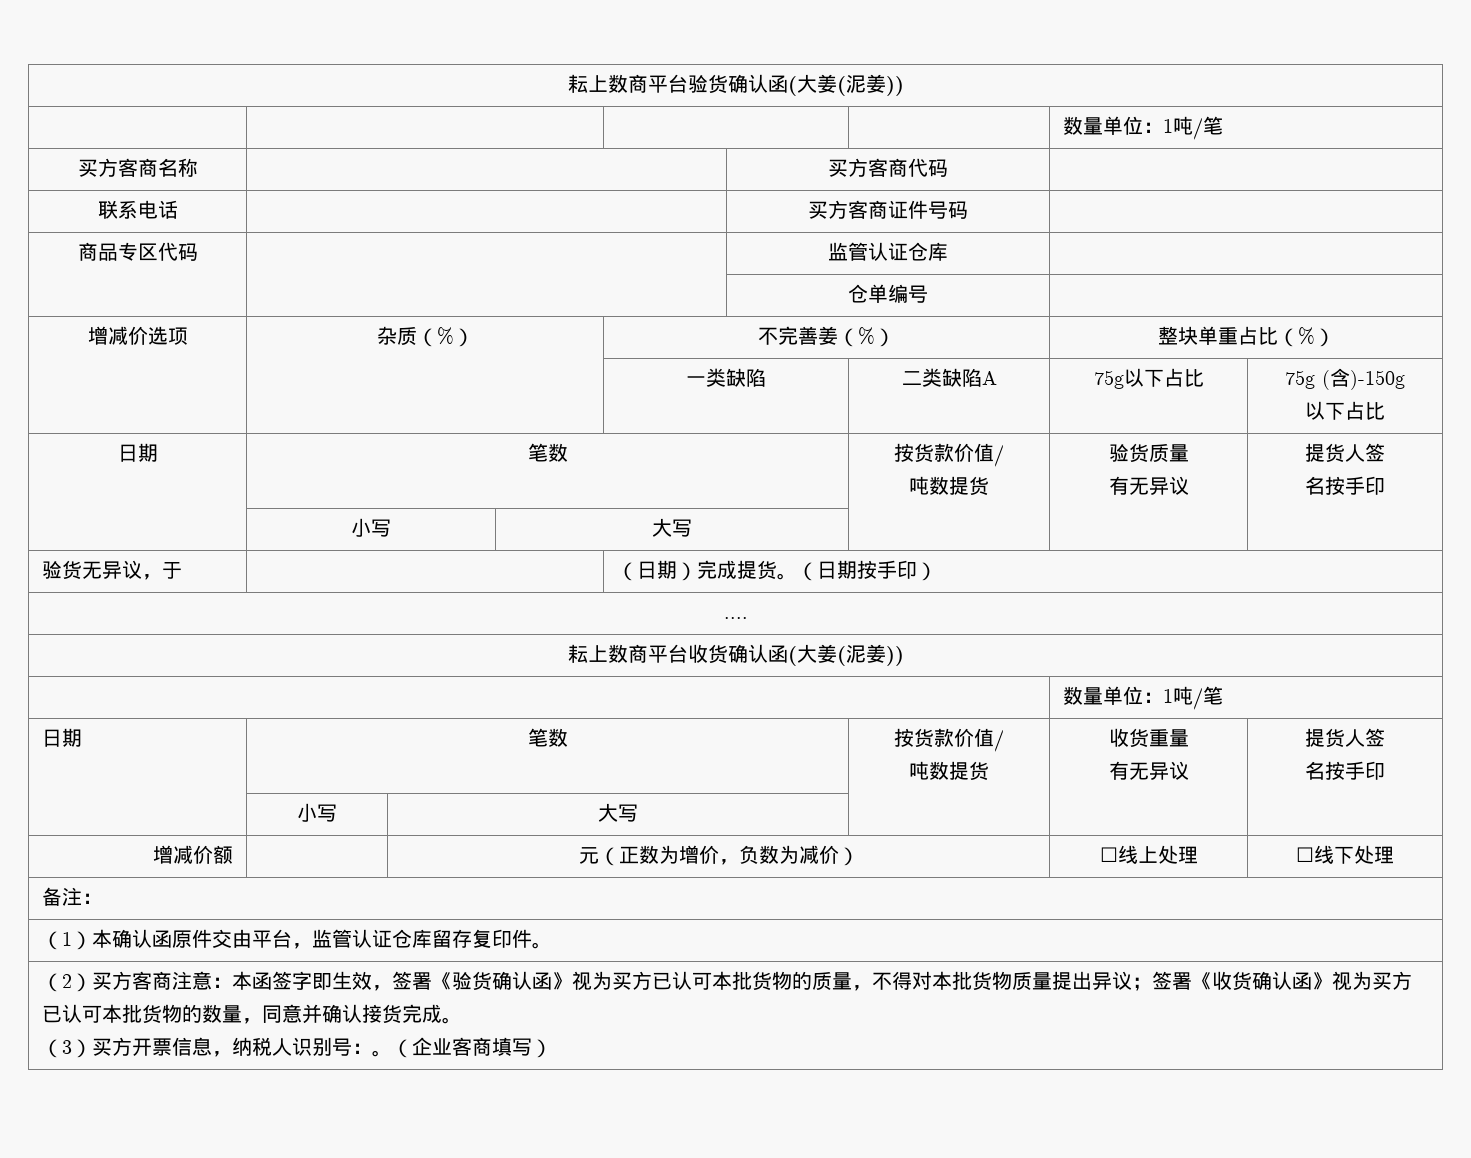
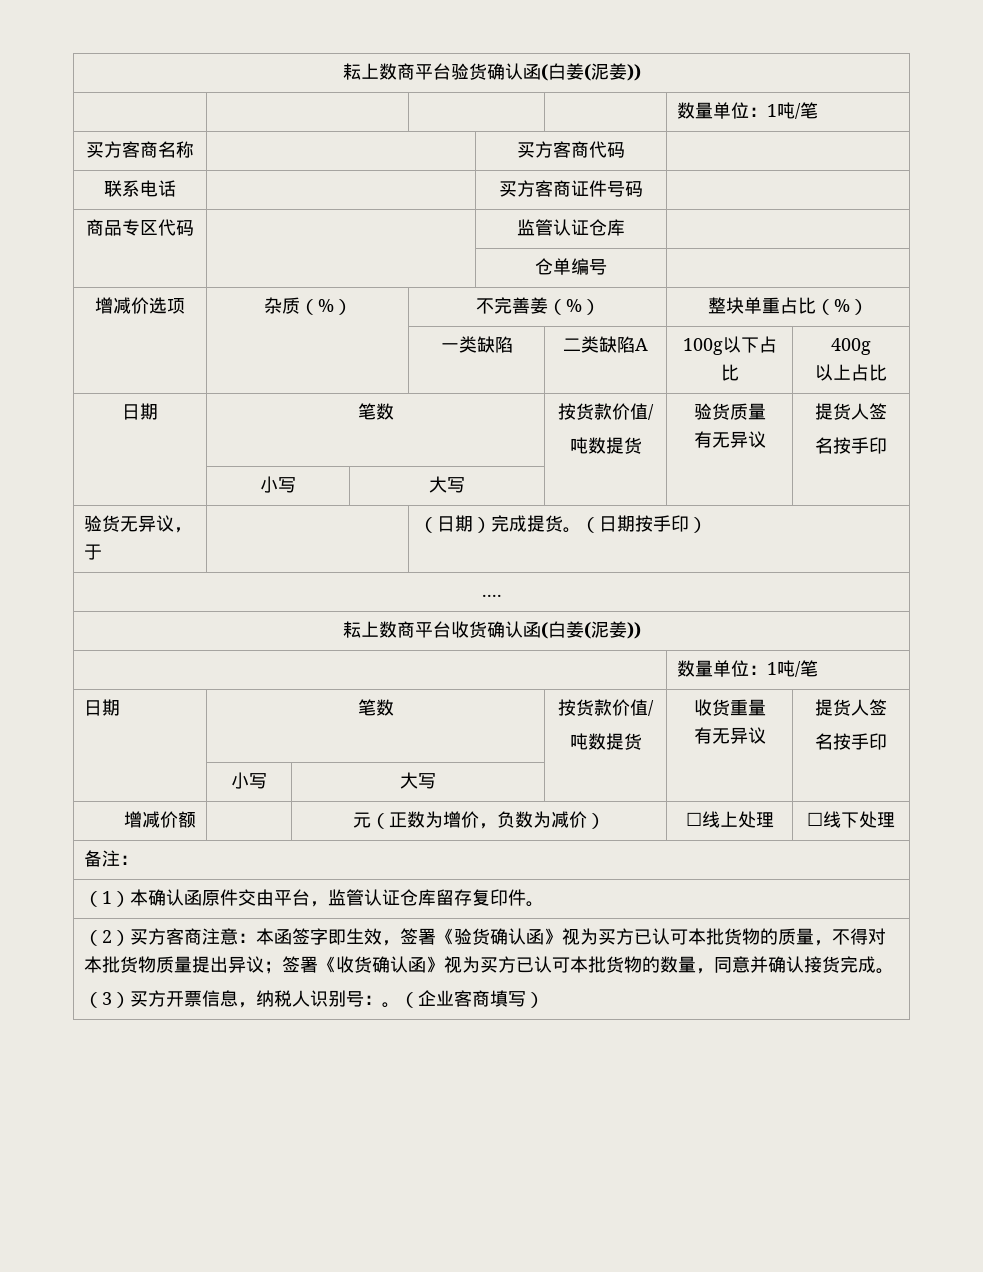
[796,74,817,93] 大 -> [547,63,566,80] 白
[1093,370,1124,389] 75g -> [682,338,723,355] 100g
[1285,368,1405,390] [1305,401,1345,420] 75g (含)-150g // 以下 -> [831,338,871,355] [815,364,851,381] 400g // 以上
[796,644,817,663] 大 -> [547,621,566,638] 白

